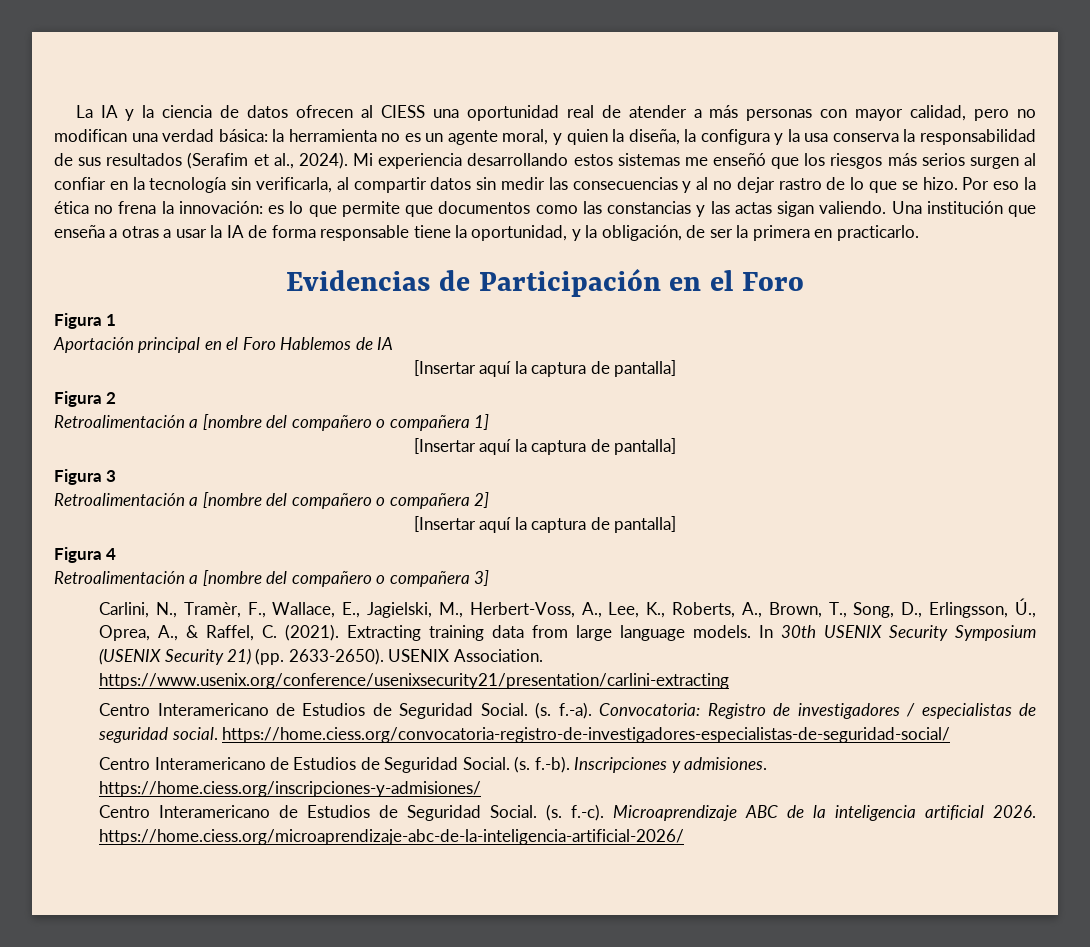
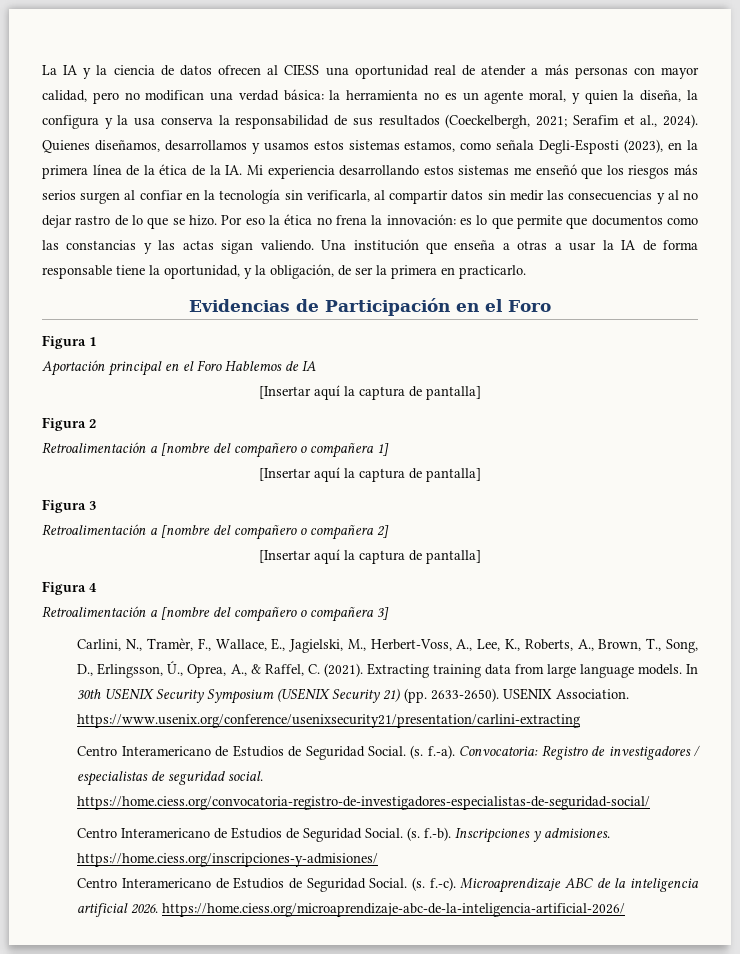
[187,152,348,169] (Serafim et al., 2024). -> [445,114,699,129] [42,139,698,154] [42,164,243,179] (Coeckelbergh, 2021; Serafim et al., 2024). Quienes diseñamos, desarrollamos y usamos estos sistemas estamos, como señala Degli-Esposti (2023), en la primera línea de la ética de la IA.

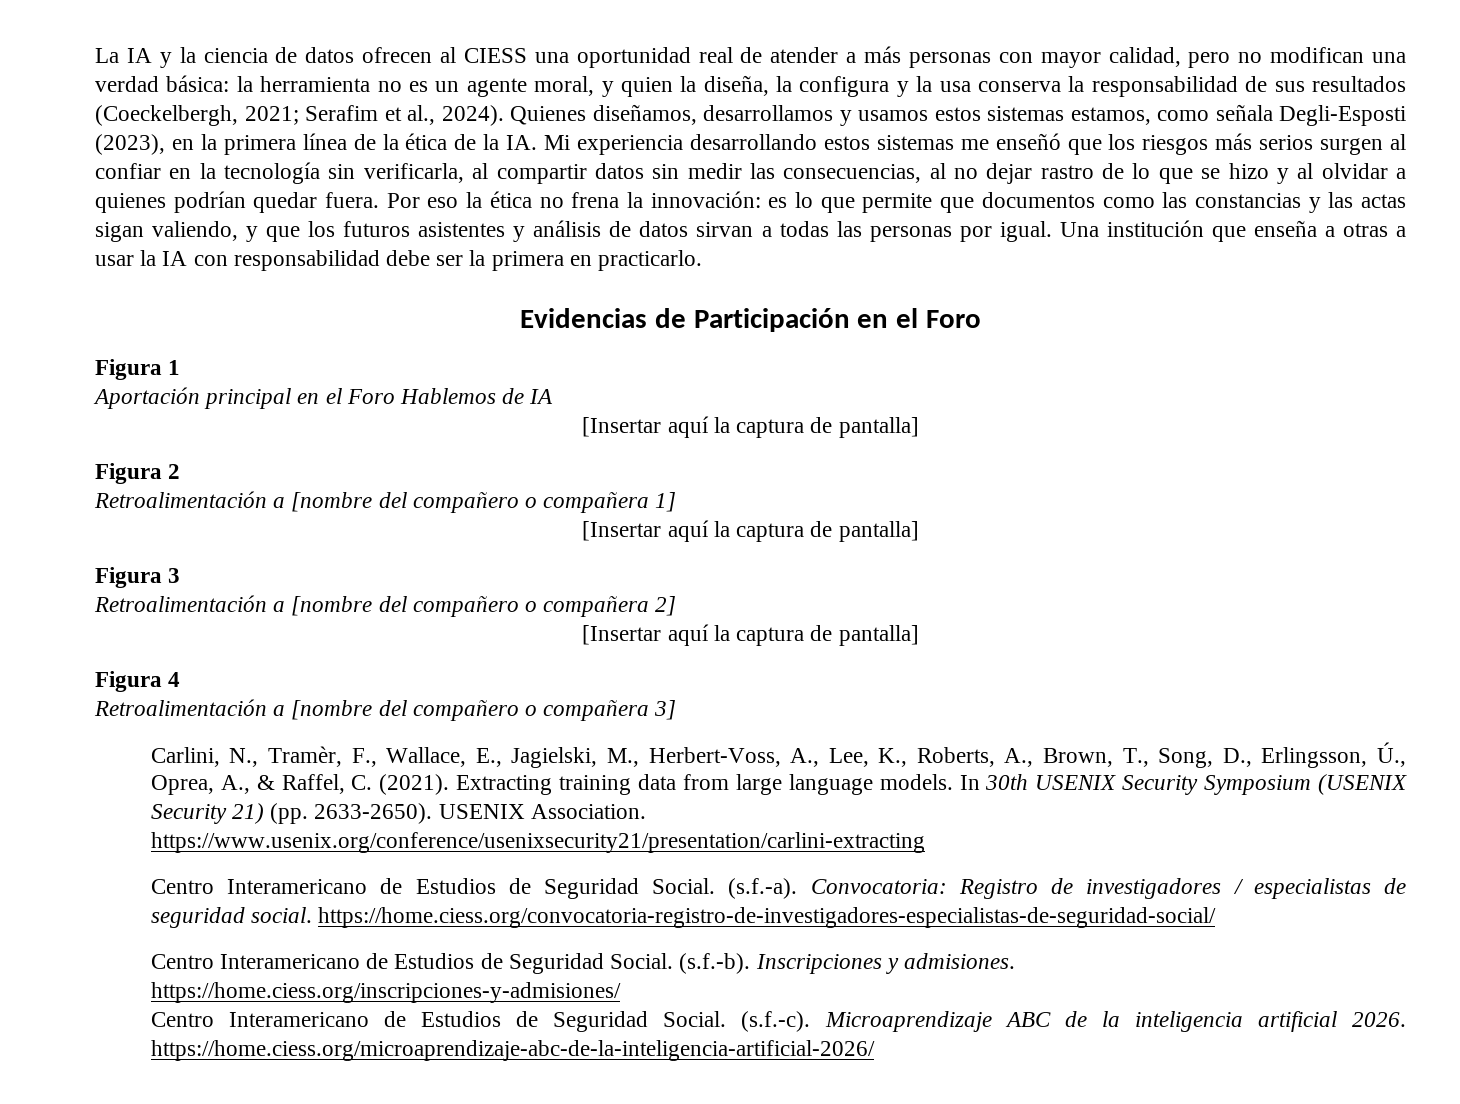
[568,190,665,204] consecuencias y -> [783,164,922,183] consecuencias,
[189,215,217,226] hizo. -> [1228,163,1406,184] [95,191,380,213] hizo y al olvidar a quienes podrían quedar fuera.
[260,240,314,251] valiendo. -> [152,220,1052,242] valiendo, y que los futuros asistentes y análisis de datos sirvan a todas las personas por igual.
[642,240,699,251] [42,264,351,279] de forma responsable tiene la oportunidad, y la obligación, de -> [193,250,431,271] con responsabilidad debe
[410,745,455,759] (s. f.-a). -> [728,878,798,899] (s.f.-a).
[407,827,452,841] (s. f.-b). -> [679,953,751,974] (s.f.-b).
[411,877,456,891] (s. f.-c). -> [741,1011,811,1032] (s.f.-c).

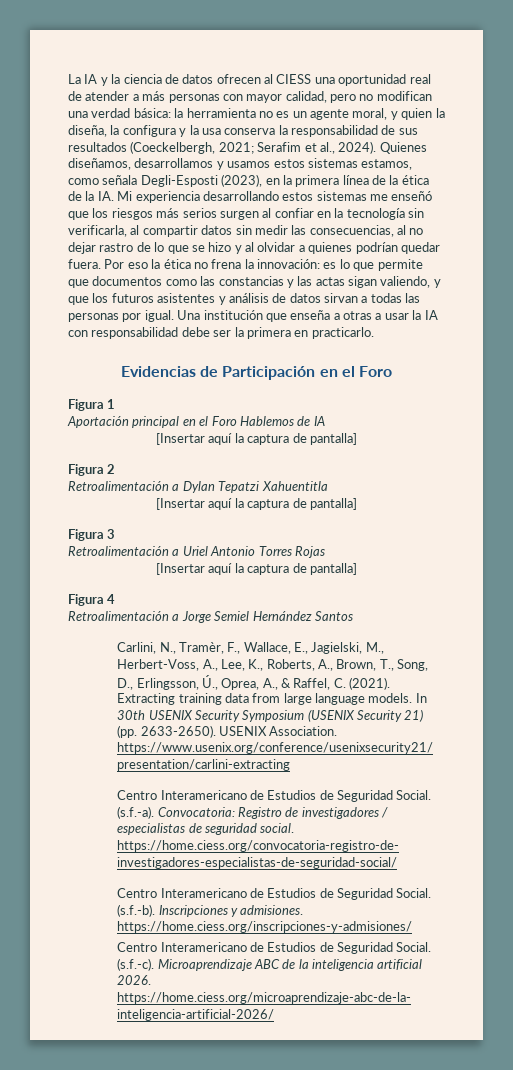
[291,492,677,513] [nombre del compañero o compañera 1] -> [182,481,328,493] Dylan Tepatzi Xahuentitla
[291,596,677,617] [nombre del compañero o compañera 2] -> [182,546,325,558] Uriel Antonio Torres Rojas
[291,700,677,721] [nombre del compañero o compañera 3] -> [181,611,353,623] Jorge Semiel Hernández Santos

